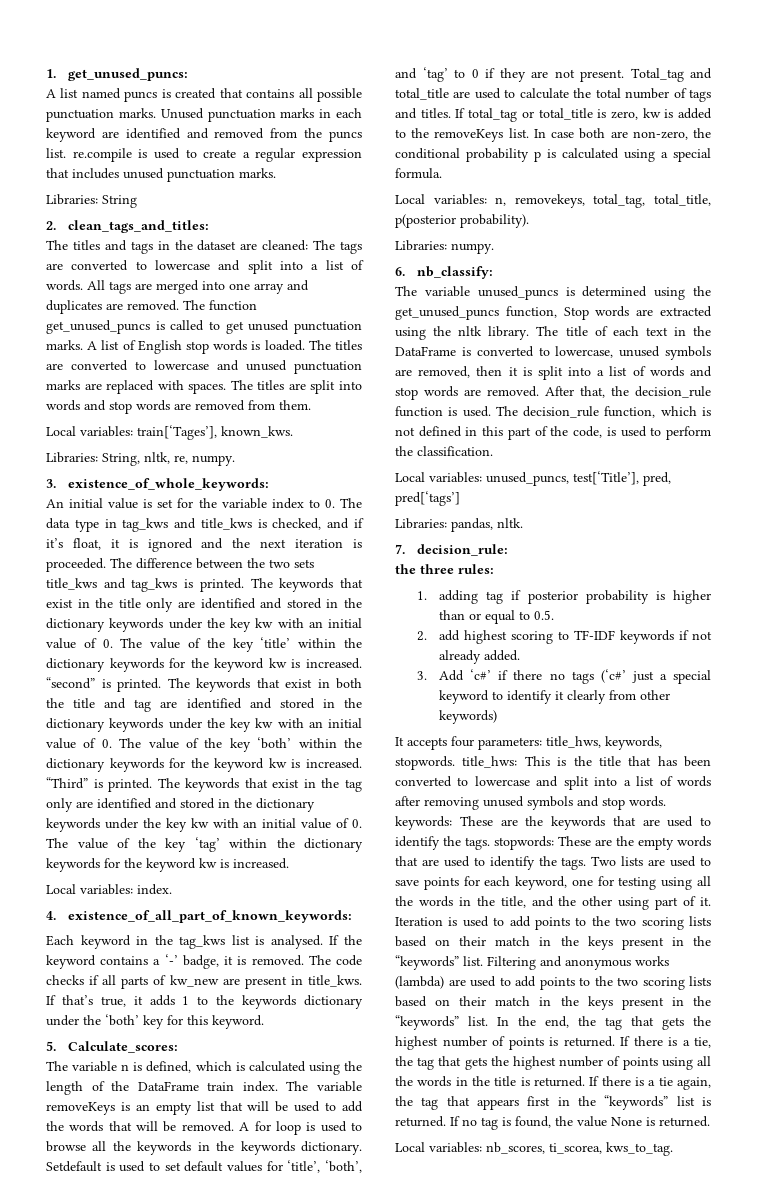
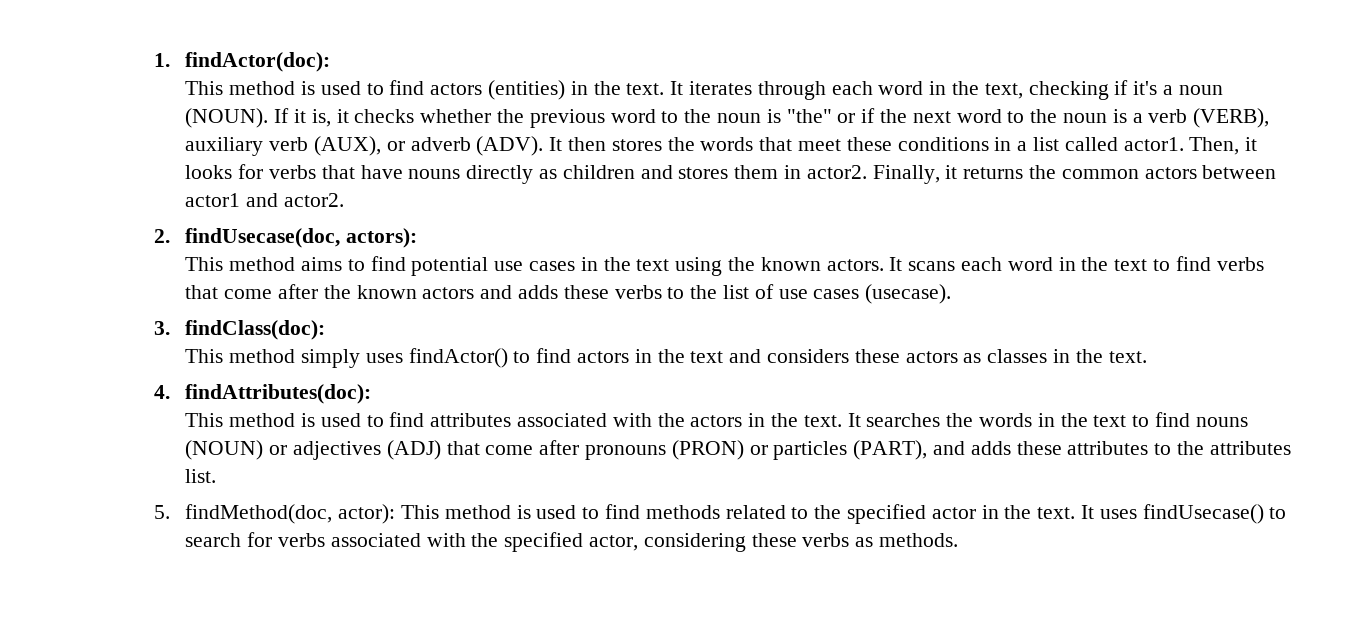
[46,68,189,81] [46,88,363,102] [46,108,362,122] [46,128,362,142] [46,148,362,162] [46,168,276,182] [46,194,137,208] [46,220,210,233] [46,240,362,254] [46,260,364,274] [46,280,309,294] [46,300,257,314] [46,320,362,334] [46,340,362,354] [46,360,362,374] [46,380,362,394] [46,400,311,414] [46,425,293,440] [46,452,235,466] [46,478,270,491] [46,498,362,509] [46,518,364,532] [46,538,362,552] [46,558,314,572] [46,578,364,592] [46,598,362,612] [46,618,362,632] [46,637,363,652] [46,658,363,672] [46,677,362,692] [46,698,362,712] [46,718,362,732] [46,737,362,752] [46,758,363,772] [46,777,362,792] [46,798,315,812] [46,818,362,832] [46,837,363,852] [46,858,289,872] [46,884,172,895] [46,910,353,923] [46,935,362,949] [46,954,363,969] [46,975,362,989] [46,995,363,1009] [46,1014,264,1029] [46,1041,179,1053] [46,1061,362,1075] [46,1081,362,1095] [46,1101,363,1115] [46,1121,363,1135] [46,1141,362,1155] [46,1160,362,1173] [395,67,712,82] [395,88,711,102] [395,108,712,122] [395,128,711,142] [395,148,711,162] [395,168,442,179] [395,194,711,208] [395,214,529,228] [395,240,494,254] [395,266,494,279] [395,286,711,300] [395,306,712,320] [395,326,711,340] [395,346,711,360] [395,366,712,380] [395,386,711,400] [395,406,711,418] [395,426,711,440] [395,446,493,456] [395,471,671,486] [395,491,460,506] [395,518,523,532] [395,544,509,556] [395,564,494,574] [417,590,711,604] [439,610,555,624] [417,630,712,644] [439,650,521,664] [417,669,711,684] [439,690,671,704] [439,710,498,724] [395,736,662,750] [395,756,711,770] [395,776,712,790] [395,796,666,810] [395,816,711,830] [395,836,711,850] [395,856,711,870] [395,876,711,890] [395,896,711,910] [395,916,711,930] [395,936,711,950] [395,955,669,970] [395,976,711,990] [395,996,711,1010] [395,1015,711,1030] [395,1036,711,1050] [395,1056,711,1070] [395,1076,711,1090] [395,1095,711,1110] [395,1116,710,1130] [395,1142,673,1156] 1. get_unused_puncs: // A list named puncs is created that contains all possible punctuation marks. Unused punctuation marks in each keyword are identified and removed from the puncs list. re.compile is used to create a regular expression that includes unused punctuation marks. // Libraries: String // 2. clean_tags_and_titles: // The titles and tags in the dataset are cleaned: The tags are converted to lowercase and split into a list of words. All tags are merged into one array and duplicates are removed. The function get_unused_puncs is called to get unused punctuation marks. A list of English stop words is loaded. The titles are converted to lowercase and unused punctuation marks are replaced with spaces. The titles are split into words and stop words are removed from them. // Local variables: train[‘Tages’], known_kws. // Libraries: String, nltk, re, numpy. // 3. existence_of_whole_keywords: // An initial value is set for the variable index to 0. The data type in tag_kws and title_kws is checked, and if it’s float, it is ignored and the next iteration is proceeded. The difference between the two sets title_kws and tag_kws is printed. The keywords that exist in the title only are identified and stored in the dictionary keywords under the key kw with an initial value of 0. The value of the key ‘title’ within the dictionary keywords for the keyword kw is increased. “second” is printed. The keywords that exist in both the title and tag are identified and stored in the dictionary keywords under the key kw with an initial value of 0. The value of the key ‘both’ within the dictionary keywords for the keyword kw is increased. “Third” is printed. The keywords that exist in the tag only are identified and stored in the dictionary keywords under the key kw with an initial value of 0. The value of the key ‘tag’ within the dictionary keywords for the keyword kw is increased. // Local variables: index. // 4. existence_of_all_part_of_known_keywords: // Each keyword in the tag_kws list is analysed. If the keyword contains a ‘-’ badge, it is removed. The code checks if all parts of kw_new are present in title_kws. If that’s true, it adds 1 to the keywords dictionary under the ‘both’ key for this keyword. // 5. Calculate_scores: // The variable n is defined, which is calculated using the length of the DataFrame train index. The variable removeKeys is an empty list that will be used to add the words that will be removed. A for loop is used to browse all the keywords in the keywords dictionary. Setdefault is used to set default values for ‘title’, ‘both’, and ‘tag’ to 0 if they are not present. Total_tag and total_title are used to calculate the total number of tags and titles. If total_tag or total_title is zero, kw is added to the removeKeys list. In case both are non-zero, the conditional probability p is calculated using a special formula. // Local variables: n, removekeys, total_tag, total_title, p(posterior probability). // Libraries: numpy. // 6. nb_classify: // The variable unused_puncs is determined using the get_unused_puncs function, Stop words are extracted using the nltk library. The title of each text in the DataFrame is converted to lowercase, unused symbols are removed, then it is split into a list of words and stop words are removed. After that, the decision_rule function is used. The decision_rule function, which is not defined in this part of the code, is used to perform the classification. // Local variables: unused_puncs, test[‘Title’], pred, pred[‘tags’] // Libraries: pandas, nltk. // 7. decision_rule: // the three rules: // 1. adding tag if posterior probability is higher than or equal to 0.5. // 2. add highest scoring to TF-IDF keywords if not already added. // 3. Add ‘c#’ if there no tags (‘c#’ just a special keyword to identify it clearly from other keywords) // It accepts four parameters: title_hws, keywords, stopwords. title_hws: This is the title that has been converted to lowercase and split into a list of words after removing unused symbols and stop words. keywords: These are the keywords that are used to identify the tags. stopwords: These are the empty words that are used to identify the tags. Two lists are used to save points for each keyword, one for testing using all the words in the title, and the other using part of it. Iteration is used to add points to the two scoring lists based on their match in the keys present in the “keywords” list. Filtering and anonymous works (lambda) are used to add points to the two scoring lists based on their match in the keys present in the “keywords” list. In the end, the tag that gets the highest number of points is returned. If there is a tie, the tag that gets the highest number of points using all the words in the title is returned. If there is a tie again, the tag that appears first in the “keywords” list is returned. If no tag is found, the value None is returned. // Local variables: nb_scores, ti_scorea, kws_to_tag. -> [153,52,331,72] [185,80,1223,100] [185,108,1270,128] [185,136,1258,156] [185,164,1277,184] [185,193,344,207] [153,228,418,248] [185,256,1264,276] [185,284,952,304] [153,320,326,340] [185,348,1147,368] [153,384,372,404] [185,412,1248,427] [185,440,1291,460] [185,469,217,483] [153,504,1287,524] [185,532,959,552] 1. findActor(doc): // This method is used to find actors (entities) in the text. It iterates through each word in the text, checking if it's a noun (NOUN). If it is, it checks whether the previous word to the noun is "the" or if the next word to the noun is a verb (VERB), auxiliary verb (AUX), or adverb (ADV). It then stores the words that meet these conditions in a list called actor1. Then, it looks for verbs that have nouns directly as children and stores them in actor2. Finally, it returns the common actors between actor1 and actor2. // 2. findUsecase(doc, actors): // This method aims to find potential use cases in the text using the known actors. It scans each word in the text to find verbs that come after the known actors and adds these verbs to the list of use cases (usecase). // 3. findClass(doc): // This method simply uses findActor() to find actors in the text and considers these actors as classes in the text. // 4. findAttributes(doc): // This method is used to find attributes associated with the actors in the text. It searches the words in the text to find nouns (NOUN) or adjectives (ADJ) that come after pronouns (PRON) or particles (PART), and adds these attributes to the attributes list. // 5. findMethod(doc, actor): This method is used to find methods related to the specified actor in the text. It uses findUsecase() to search for verbs associated with the specified actor, considering these verbs as methods.

